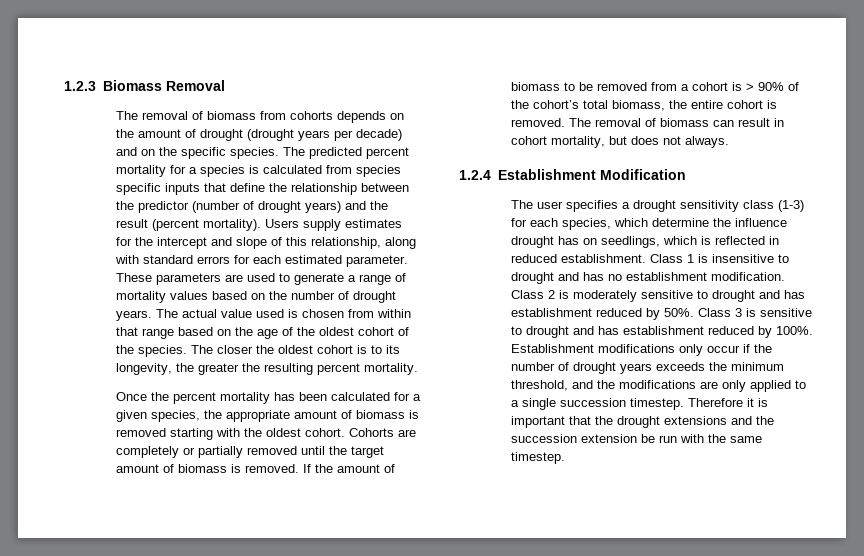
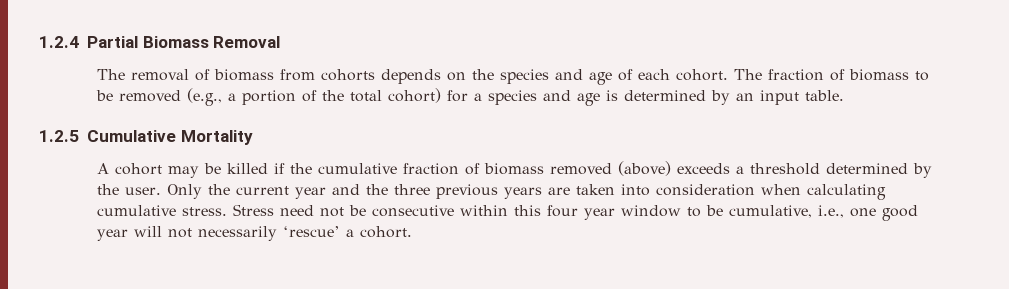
[64,81,96,91] 1.2.3 -> [39,36,138,48] 1.2.4 Partial
[137,129,402,141] [115,147,409,159] [115,165,401,177] [115,183,409,195] [115,201,388,213] [115,219,402,231] [115,237,416,249] [114,255,408,267] [115,273,406,285] [115,291,396,303] [115,309,411,321] [115,327,409,339] [115,345,400,357] [115,363,418,375] [115,392,421,404] [115,410,419,422] [115,428,416,440] [115,446,384,458] [115,464,380,473] amount of drought (drought years per decade) and on the specific species. The predicted percent mortality for a species is calculated from species specific inputs that define the relationship between the predictor (number of drought years) and the result (percent mortality). Users supply estimates for the intercept and slope of this relationship, along with standard errors for each estimated parameter. These parameters are used to generate a range of mortality values based on the number of drought years. The actual value used is chosen from within that range based on the age of the oldest cohort of the species. The closer the oldest cohort is to its longevity, the greater the resulting percent mortality. // Once the percent mortality has been calculated for a given species, the appropriate amount of biomass is removed starting with the oldest cohort. Cohorts are completely or partially removed until the target amount of biomass is removed. If the amount -> [499,69,824,85] species and age of each cohort. The fraction
[650,82,799,91] [510,100,777,111] [510,118,784,127] [510,136,729,148] [459,169,686,180] [510,200,804,212] [510,218,787,230] [510,236,779,248] [510,254,789,263] [510,272,785,284] [510,290,805,302] [510,308,812,320] [510,326,813,338] [510,344,772,356] [510,362,784,374] [510,380,806,392] [510,398,768,410] [510,416,774,428] [510,434,762,443] [510,452,565,464] from a cohort is > 90% of the cohort’s total biomass, the entire cohort is removed. The removal of biomass can result in cohort mortality, but does not always. // 1.2.4 Establishment Modification // The user specifies a drought sensitivity class (1-3) for each species, which determine the influence drought has on seedlings, which is reflected in reduced establishment. Class 1 is insensitive to drought and has no establishment modification. Class 2 is moderately sensitive to drought and has establishment reduced by 50%. Class 3 is sensitive to drought and has establishment reduced by 100%. Establishment modifications only occur if the number of drought years exceeds the minimum threshold, and the modifications are only applied to a single succession timestep. Therefore it is important that the drought extensions and the succession extension be run with the same timestep. -> [186,88,844,106] [39,130,253,145] [96,161,932,178] [96,184,886,200] [96,204,918,221] [96,226,412,241] (e.g., a portion of the total cohort) for a species and age is determined by an input table. // 1.2.5 Cumulative Mortality // A cohort may be killed if the cumulative fraction of biomass removed (above) exceeds a threshold determined by the user. Only the current year and the three previous years are taken into consideration when calculating cumulative stress. Stress need not be consecutive within this four year window to be cumulative, i.e., one good year will not necessarily ‘rescue’ a cohort.

